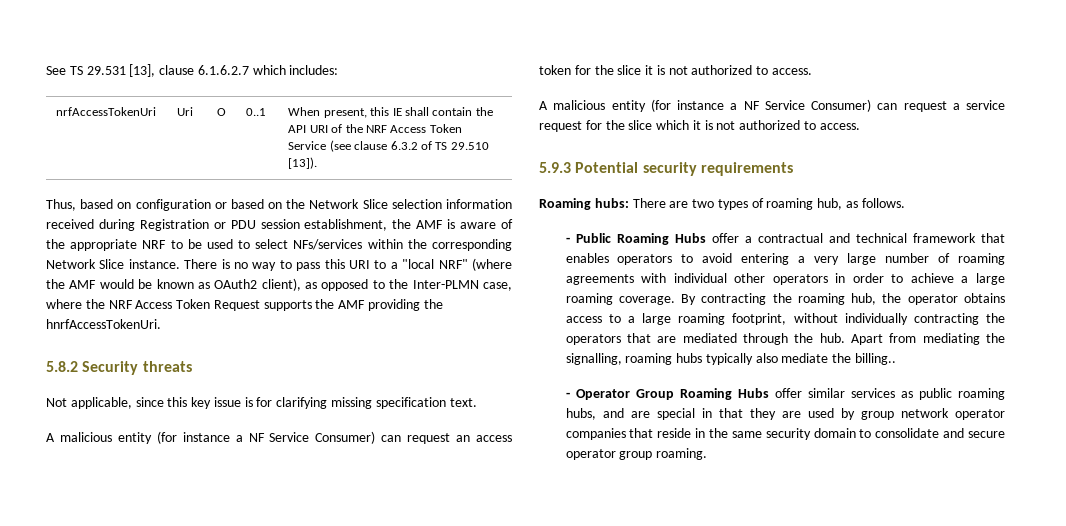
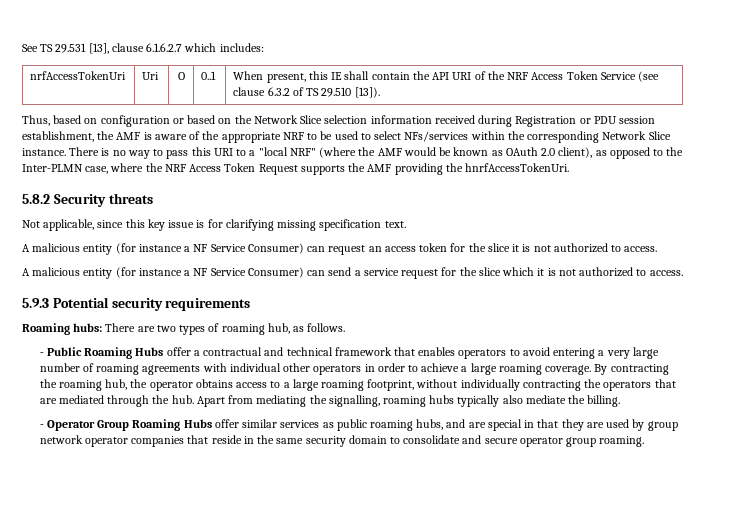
[214,279,258,289] OAuth2 -> [505,147,556,156] OAuth 2.0
[903,101,947,112] request -> [328,267,352,276] send
[854,353,896,365] billing.. -> [587,395,621,407] billing.

